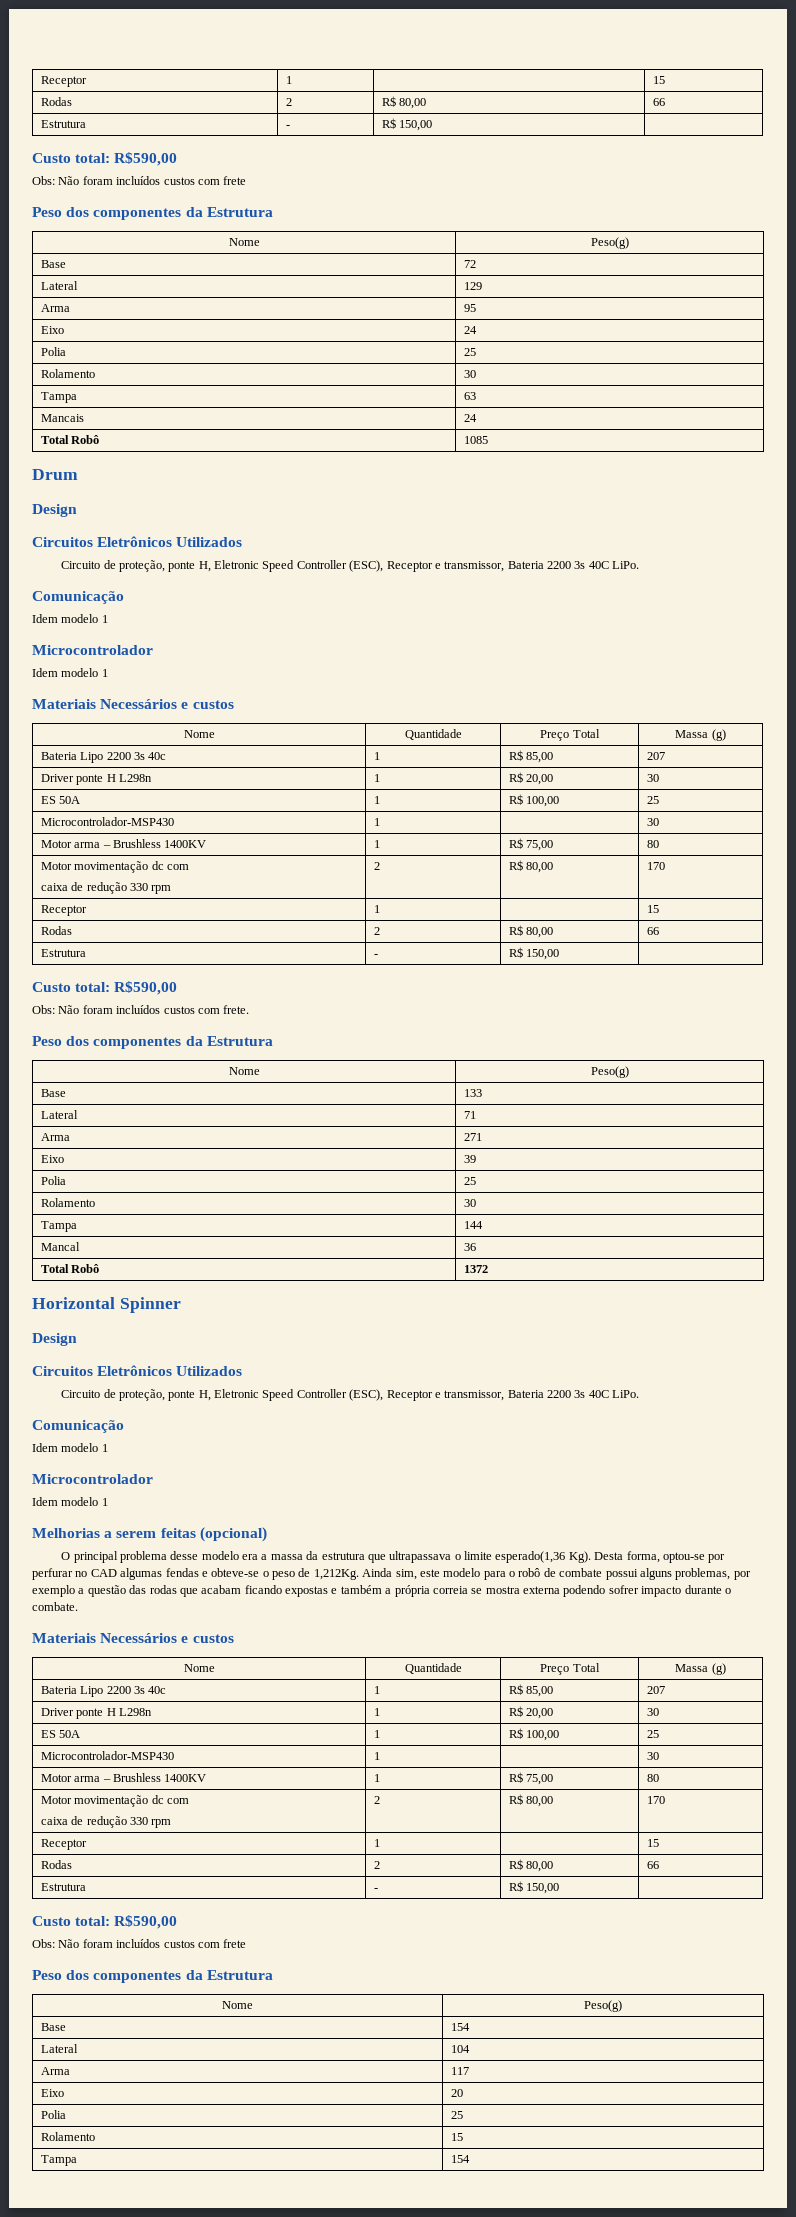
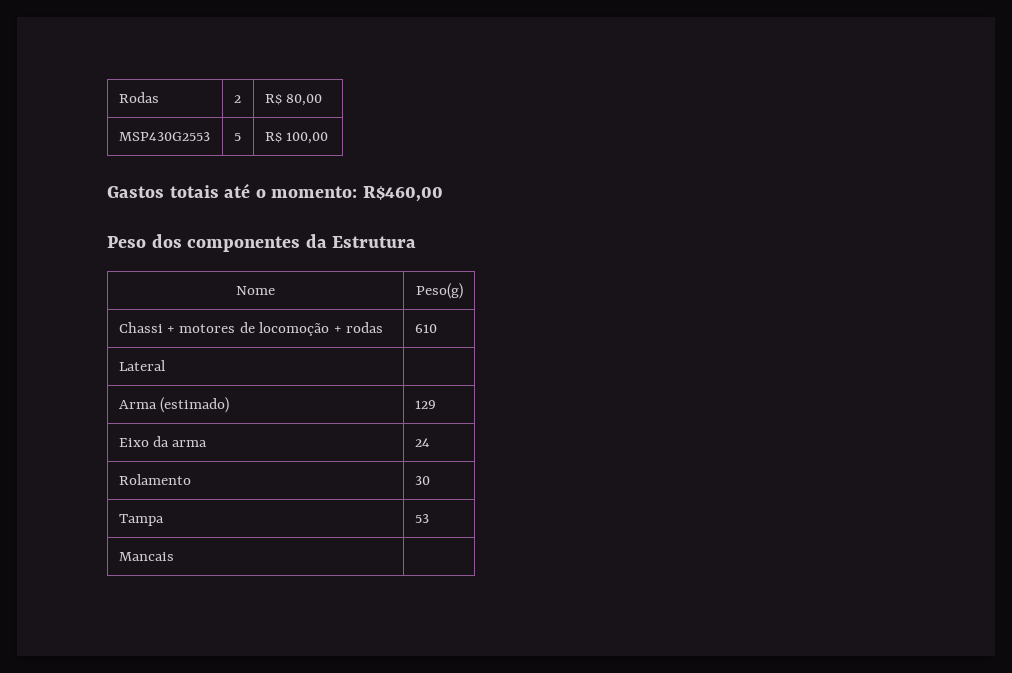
[40,76,87,87] [285,76,292,84] [652,76,665,84] [40,97,72,106] [285,98,292,106] [381,96,427,109] [652,98,665,106] [40,120,86,128] [285,125,290,128] [381,118,433,131] [32,152,178,166] [32,176,247,185] [32,207,273,220] [228,238,260,246] [590,237,629,249] [40,260,66,268] [463,260,476,268] [40,281,78,290] Receptor | 1 | | 15 // Rodas | 2 | R$ 80,00 | 66 // Estrutura | - | R$ 150,00 | // Custo total: R$590,00 // Obs: Não foram incluídos custos com frete // Peso dos componentes da Estrutura // Nome | Peso(g) // Base | 72 // Lateral | -> [118,92,159,103] [233,95,241,103] [264,94,323,106] [118,132,210,141] [233,133,241,141] [264,132,329,144] [107,183,443,202] [107,234,417,252] [236,286,275,295] [415,283,463,299] [118,322,384,336] [414,324,437,333] [118,360,166,371] [118,397,230,413] Rodas | 2 | R$ 80,00 // MSP430G2553 | 5 | R$ 100,00 // Gastos totais até o momento: R$460,00 // Peso dos componentes da Estrutura // Nome | Peso(g) // Chassi + motores de locomoção + rodas | 610 // Lateral | // Arma (estimado) |
[40,304,70,312] [463,304,476,312] [40,326,64,334] [463,326,477,334] [40,347,66,356] [463,348,476,356] [40,369,95,378] [463,370,476,378] [40,392,77,403] [463,392,476,400] // Arma | 95 // Eixo | 24 // Polia | 25 // Rolamento | 30 // Tampa | 63 -> [118,436,208,447] [414,438,430,447] [118,474,191,485] [414,476,430,485] [118,514,164,526] [414,514,429,523] // Eixo da arma | 24 // Rolamento | 30 // Tampa | 53
[463,414,477,422] [40,435,100,444] [463,436,488,444] [32,469,78,480] [32,504,77,517] [32,536,243,547] [61,560,640,572] [32,591,124,604] [32,614,108,623] [32,645,153,655] [32,668,108,677] [32,699,234,709] [183,730,215,738] [404,729,462,740] [540,729,600,741] [675,729,726,741] [40,752,167,763] [373,752,380,760] [508,750,554,763] [646,752,665,760] [40,774,153,785] [373,774,380,782] [508,772,554,785] [646,774,659,782] [40,796,81,804] [373,796,380,804] [508,794,560,807] [646,796,659,804] [40,817,174,826] [373,818,380,826] [646,818,659,826] [40,839,207,848] [373,840,380,848] [508,838,554,851] [646,840,659,848] [40,861,190,873] [40,882,172,894] [373,862,380,870] [508,860,554,873] [646,862,665,870] [40,905,87,916] [373,905,380,913] [646,905,659,913] [40,926,72,935] [373,927,380,935] [508,925,554,938] [646,927,659,935] [40,949,86,957] [373,954,378,957] [508,947,560,960] [32,981,178,995] [32,1005,250,1014] [32,1036,273,1049] [228,1067,260,1075] [590,1066,629,1078] [40,1089,66,1097] [463,1089,482,1097] [40,1110,78,1119] [463,1111,476,1119] [40,1133,70,1141] [463,1133,482,1141] [40,1155,64,1163] [463,1155,476,1163] [40,1176,66,1185] [463,1177,476,1185] [40,1198,95,1207] [463,1199,476,1207] [40,1221,77,1232] [463,1221,483,1229] [40,1242,80,1251] [463,1243,476,1251] [40,1264,100,1273] [463,1265,488,1273] [32,1297,181,1313] [32,1333,77,1346] [32,1365,243,1376] [61,1389,640,1401] [32,1420,124,1433] [32,1443,108,1452] [32,1474,153,1484] [32,1497,108,1506] [32,1527,267,1542] [61,1551,726,1563] [32,1568,751,1580] [32,1585,731,1597] [32,1602,78,1611] [32,1633,234,1643] [183,1664,215,1672] [404,1663,462,1674] [540,1663,600,1675] [675,1663,726,1675] [40,1686,167,1697] [373,1686,380,1694] [508,1684,554,1697] [646,1686,665,1694] [40,1708,153,1719] [373,1708,380,1716] [508,1706,554,1719] [646,1708,659,1716] [40,1730,81,1738] [373,1730,380,1738] [508,1728,560,1741] [646,1730,659,1738] [40,1751,174,1760] [373,1752,380,1760] [646,1752,659,1760] [40,1773,207,1782] [373,1774,380,1782] [508,1772,554,1785] [646,1774,659,1782] [40,1795,190,1807] [40,1816,172,1828] [373,1796,380,1804] [508,1794,554,1807] [646,1796,665,1804] [40,1839,87,1850] [373,1839,380,1847] [646,1839,659,1847] [40,1860,72,1869] [373,1861,380,1869] [508,1859,554,1872] [646,1861,659,1869] [40,1883,86,1891] [373,1888,378,1891] [508,1881,560,1894] [32,1915,178,1929] [32,1939,247,1948] [32,1970,273,1983] [222,2001,253,2009] [583,2000,622,2012] [40,2023,66,2031] [450,2023,470,2031] [40,2044,78,2053] [450,2045,470,2053] [40,2067,70,2075] [450,2067,469,2075] [40,2089,64,2097] [450,2089,463,2097] [40,2110,66,2119] [450,2111,463,2119] [40,2132,95,2141] [450,2133,463,2141] [40,2155,77,2166] [450,2155,470,2163] 24 // Total Robô | 1085 // Drum // Design // Circuitos Eletrônicos Utilizados // Circuito de proteção, ponte H, Eletronic Speed Controller (ESC), Receptor e transmissor, Bateria 2200 3s 40C LiPo. // Comunicação // Idem modelo 1 // Microcontrolador // Idem modelo 1 // Materiais Necessários e custos // Nome | Quantidade | Preço Total | Massa (g) // Bateria Lipo 2200 3s 40c | 1 | R$ 85,00 | 207 // Driver ponte H L298n | 1 | R$ 20,00 | 30 // ES 50A | 1 | R$ 100,00 | 25 // Microcontrolador-MSP430 | 1 | | 30 // Motor arma – Brushless 1400KV | 1 | R$ 75,00 | 80 // Motor movimentação dc com // caixa de redução 330 rpm | 2 | R$ 80,00 | 170 // Receptor | 1 | | 15 // Rodas | 2 | R$ 80,00 | 66 // Estrutura | - | R$ 150,00 | // Custo total: R$590,00 // Obs: Não foram incluídos custos com frete. // Peso dos componentes da Estrutura // Nome | Peso(g) // Base | 133 // Lateral | 71 // Arma | 271 // Eixo | 39 // Polia | 25 // Rolamento | 30 // Tampa | 144 // Mancal | 36 // Total Robô | 1372 // Horizontal Spinner // Design // Circuitos Eletrônicos Utilizados // Circuito de proteção, ponte H, Eletronic Speed Controller (ESC), Receptor e transmissor, Bateria 2200 3s 40C LiPo. // Comunicação // Idem modelo 1 // Microcontrolador // Idem modelo 1 // Melhorias a serem feitas (opcional) // O principal problema desse modelo era a massa da estrutura que ultrapassava o limite esperado(1,36 Kg). Desta forma, optou-se por perfurar no CAD algumas fendas e obteve-se o peso de 1,212Kg. Ainda sim, este modelo para o robô de combate possui alguns problemas, por exemplo a questão das rodas que acabam ficando expostas e também a própria correia se mostra externa podendo sofrer impacto durante o combate. // Materiais Necessários e custos // Nome | Quantidade | Preço Total | Massa (g) // Bateria Lipo 2200 3s 40c | 1 | R$ 85,00 | 207 // Driver ponte H L298n | 1 | R$ 20,00 | 30 // ES 50A | 1 | R$ 100,00 | 25 // Microcontrolador-MSP430 | 1 | | 30 // Motor arma – Brushless 1400KV | 1 | R$ 75,00 | 80 // Motor movimentação dc com // caixa de redução 330 rpm | 2 | R$ 80,00 | 170 // Receptor | 1 | | 15 // Rodas | 2 | R$ 80,00 | 66 // Estrutura | - | R$ 150,00 | // Custo total: R$590,00 // Obs: Não foram incluídos custos com frete // Peso dos componentes da Estrutura // Nome | Peso(g) // Base | 154 // Lateral | 104 // Arma | 117 // Eixo | 20 // Polia | 25 // Rolamento | 15 // Tampa | 154 -> (174, 556) none

